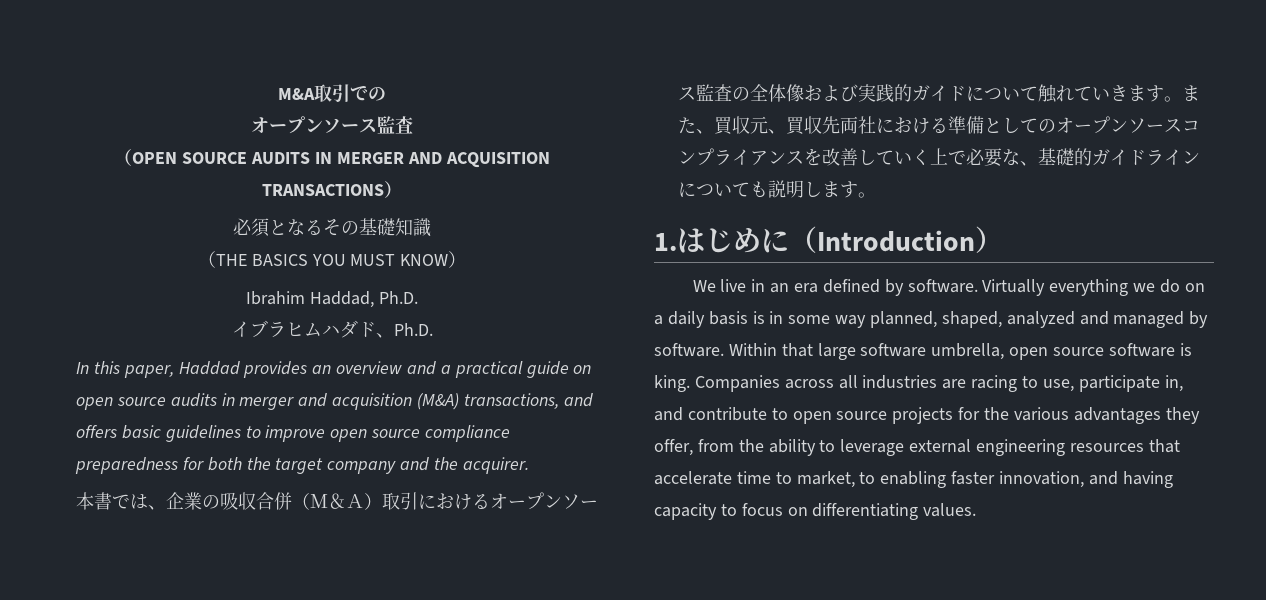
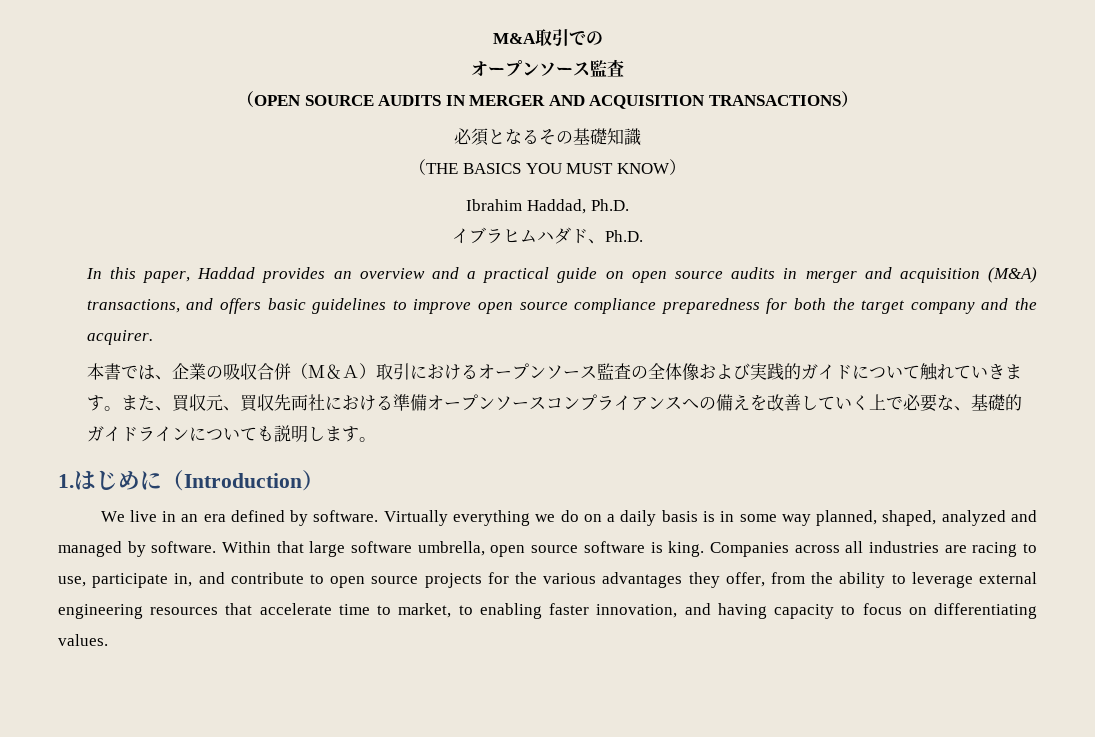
[983,117,1056,133] としての -> (427, 402) none
(804, 157) none -> [681,394,750,411] への備え

